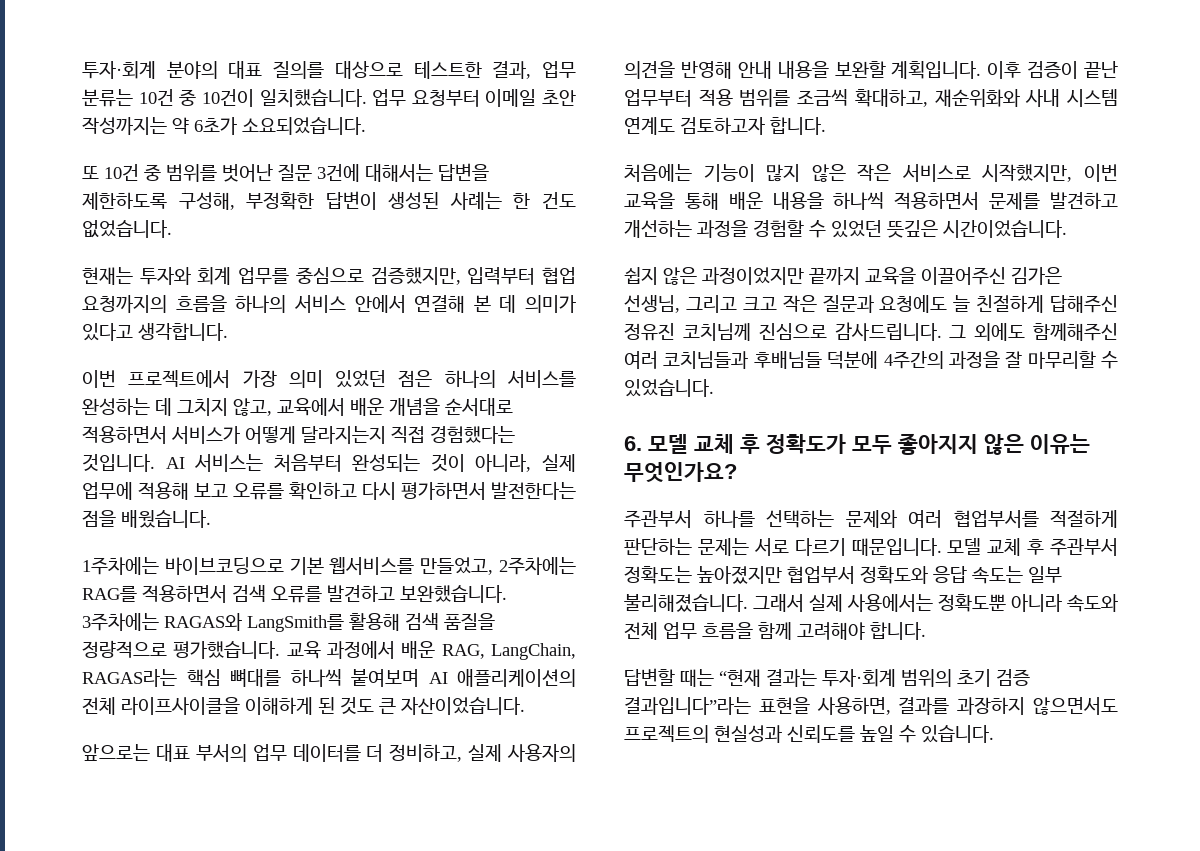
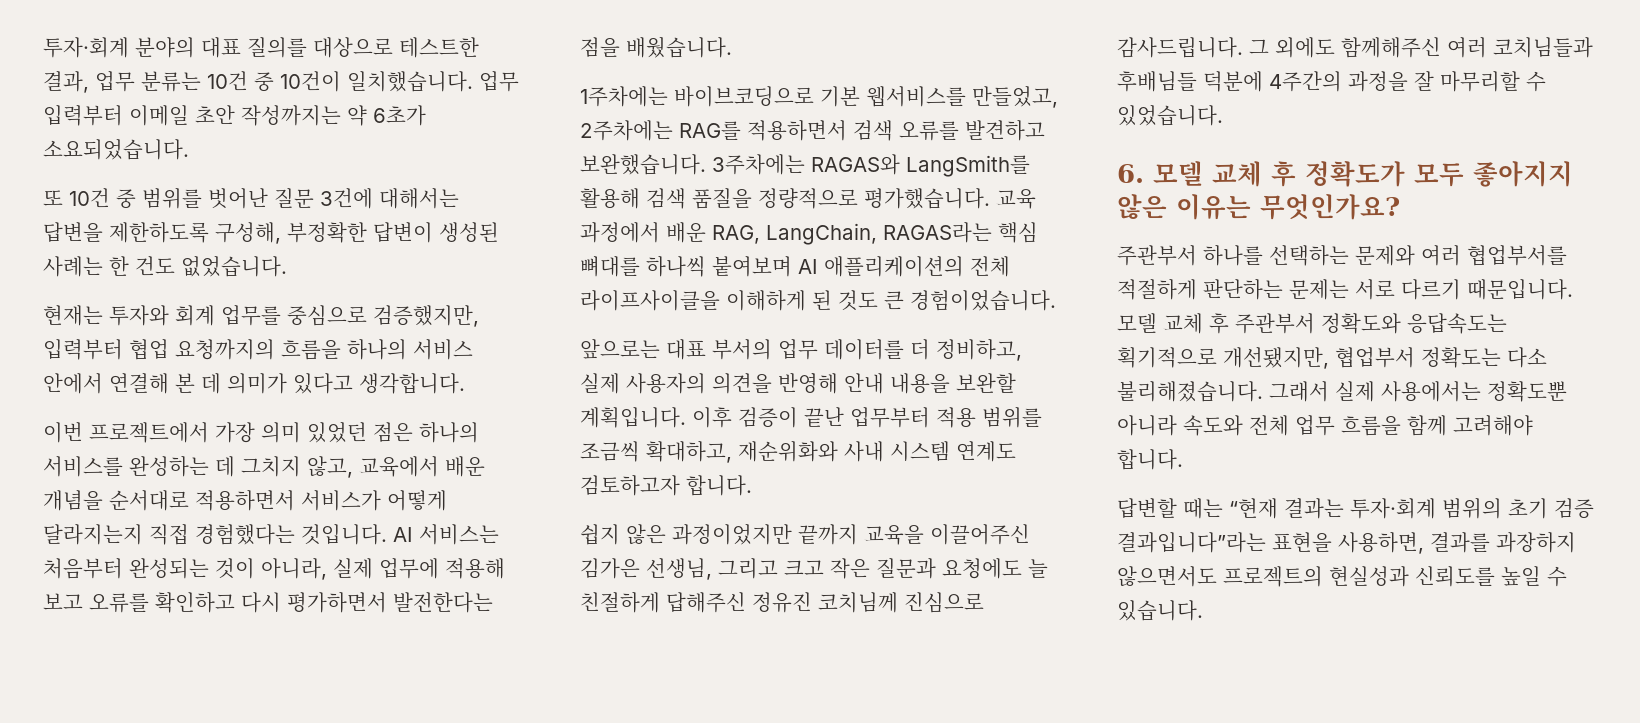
[411,89,480,107] 요청부터 -> [43,105,123,126] 입력부터
[401,697,525,715] 자산이었습니다. -> [910,290,1056,311] 경험이었습니다.
[624,164,1118,182] [624,192,1118,210] [624,220,1067,238] // 처음에는 기능이 많지 않은 작은 서비스로 시작했지만, 이번 교육을 통해 배운 내용을 하나씩 적용하면서 문제를 발견하고 개선하는 과정을 경험할 수 있었던 뜻깊은 시간이었습니다. -> (752, 485) none
[624,566,1062,584] 정확도는 높아졌지만 협업부서 정확도와 응답 속도는 일부 -> [1321,313,1507,334] [1117,347,1547,369] 정확도와 응답속도는 획기적으로 개선됐지만, 협업부서 정확도는 다소

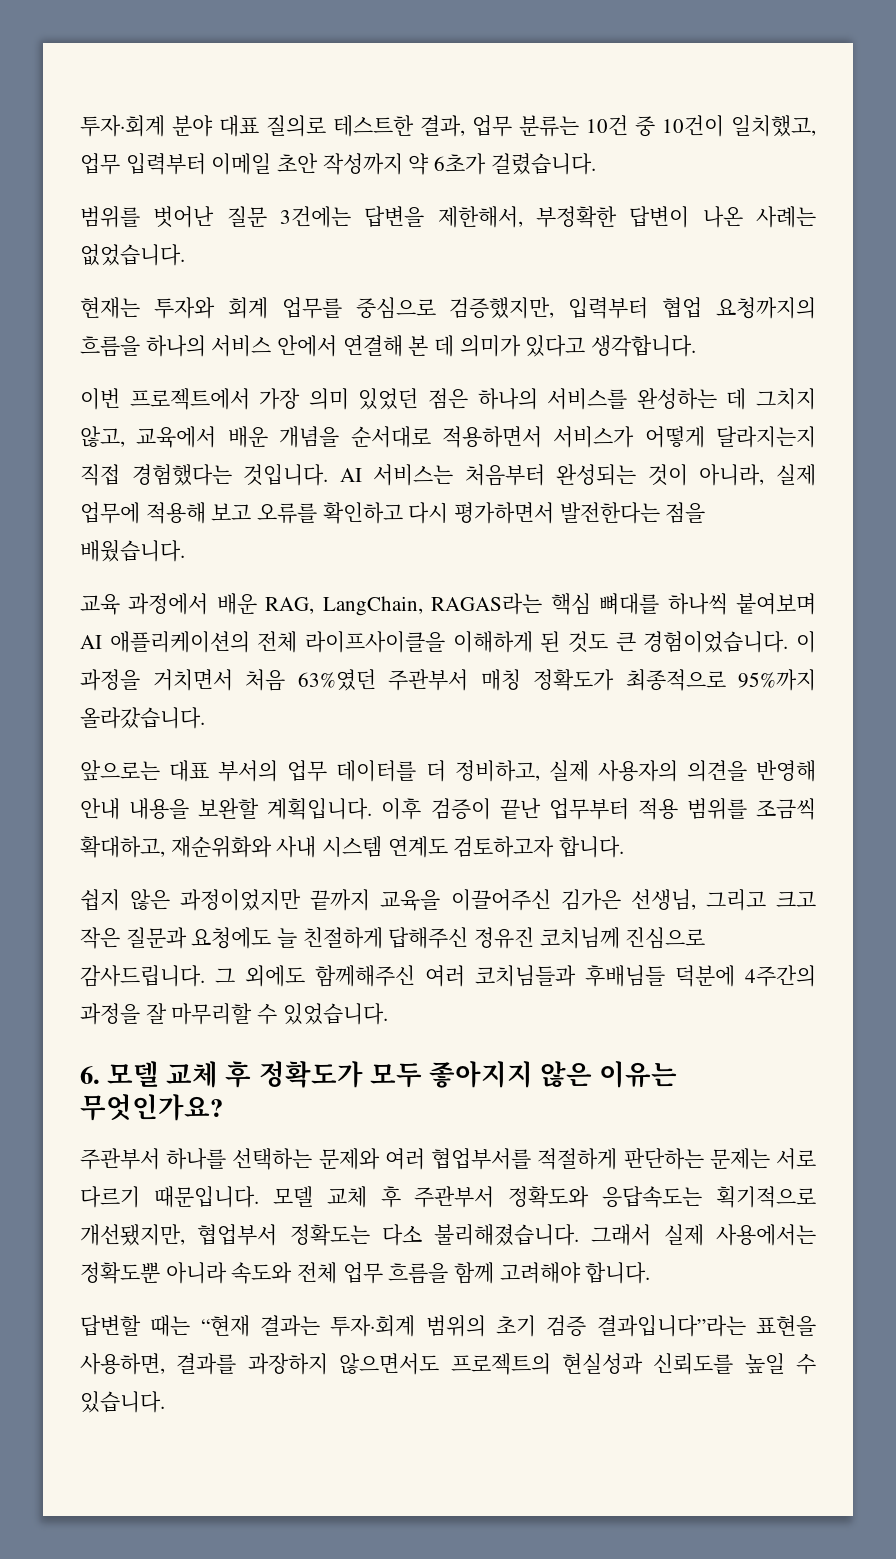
[43,37,393,58] 투자·회계 분야의 대표 질의를 대상으로 -> [80,115,326,137] 투자·회계 분야 대표 질의로
[347,71,473,92] 일치했습니다. -> [731,115,816,137] 일치했고,
[241,105,341,126] 작성까지는 -> [322,153,403,175] 작성까지
[43,139,189,160] [43,188,459,209] [43,222,499,244] [43,256,175,277] 소요되었습니다. // 또 10건 중 범위를 벗어난 질문 3건에 대해서는 답변을 제한하도록 구성해, 부정확한 답변이 생성된 사례는 한 건도 -> [490,153,596,175] [80,206,817,228] 걸렸습니다. // 범위를 벗어난 질문 3건에는 답변을 제한해서, 부정확한 답변이 나온 사례는
[580,86,1058,108] [580,120,1045,141] [580,154,1030,177] [580,188,990,209] 1주차에는 바이브코딩으로 기본 웹서비스를 만들었고, 2주차에는 RAG를 적용하면서 검색 오류를 발견하고 보완했습니다. 3주차에는 RAGAS와 LangSmith를 활용해 검색 품질을 정량적으로 평가했습니다. -> (185, 550) none
(1056, 300) none -> [795,631,816,653] [80,669,816,691] [80,707,205,729] 이 과정을 거치면서 처음 63%였던 주관부서 매칭 정확도가 최종적으로 95%까지 올라갔습니다.

